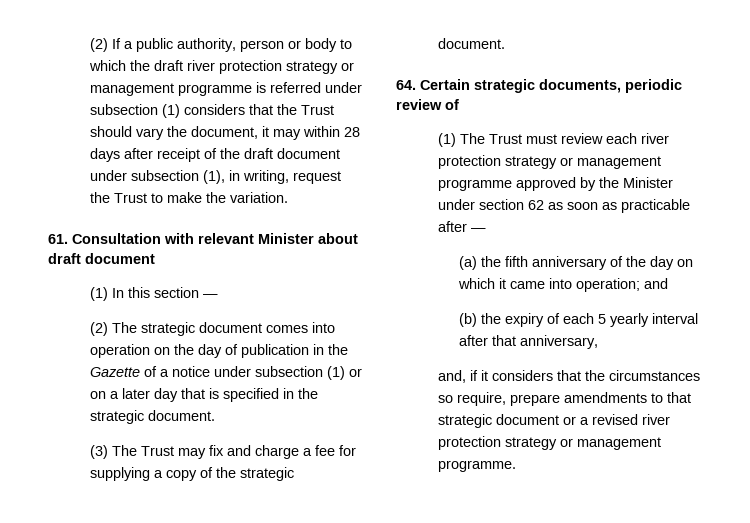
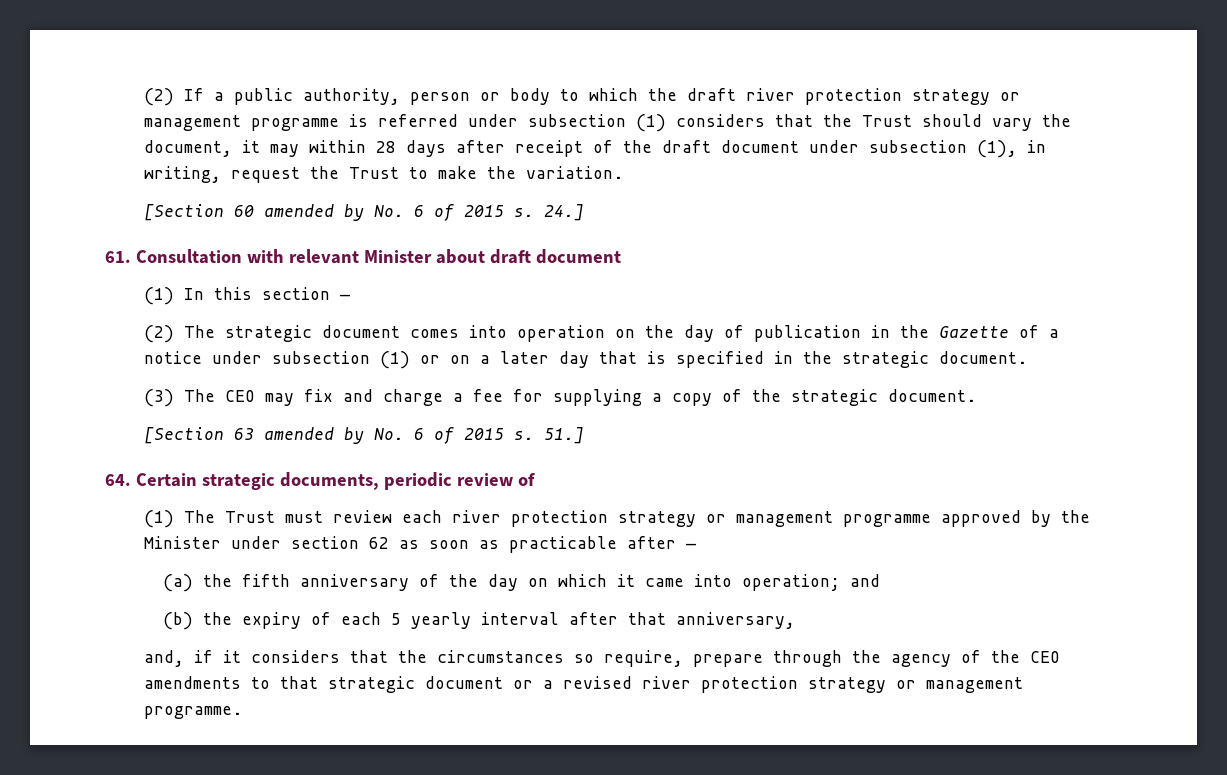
(289, 197) none -> [143,204,584,221] // [Section 60 amended by No. 6 of 2015 s. 24.]
[141,446,175,456] Trust -> [224,390,255,402] CEO
(506, 43) none -> [143,427,584,444] // [Section 63 amended by No. 6 of 2015 s. 51.]
(561, 400) none -> [772,650,1060,667] through the agency of the CEO

